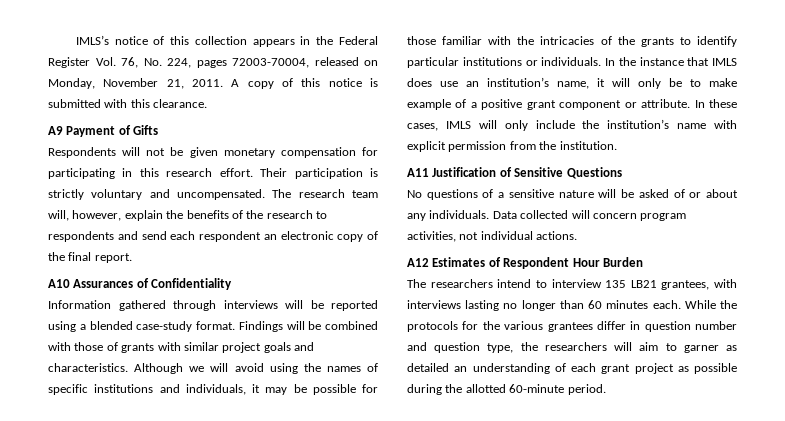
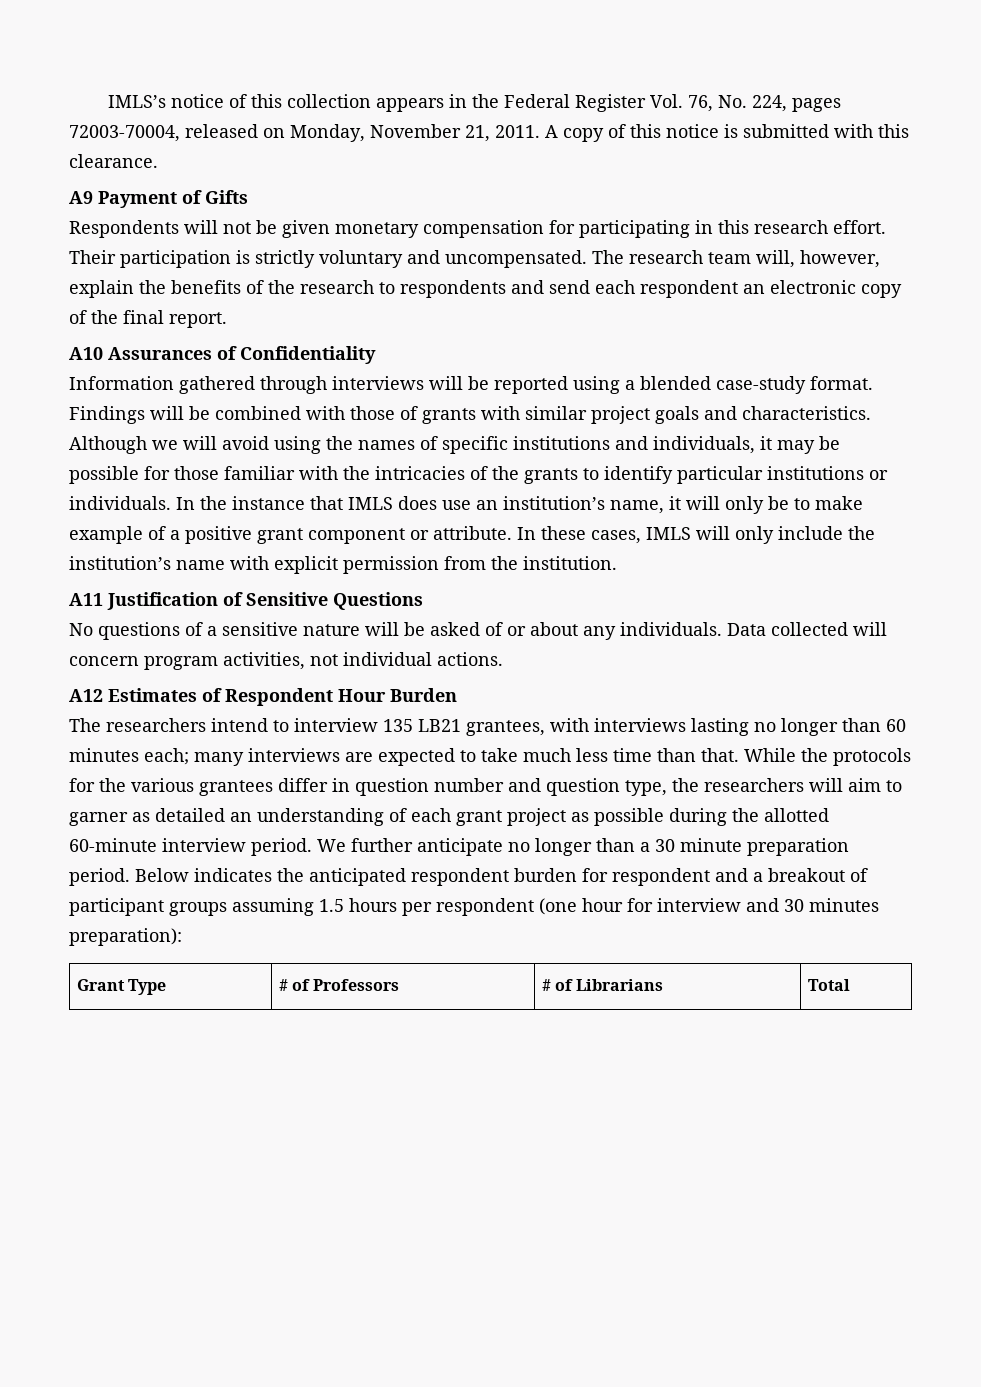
[652,300,681,309] each. -> [144,748,739,766] each; many interviews are expected to take much less time than that.
[567,384,606,395] period. -> [162,838,849,856] [69,868,868,886] [69,898,879,916] [69,928,182,946] [76,979,167,995] [278,979,400,991] [541,979,664,991] [807,979,850,991] interview period. We further anticipate no longer than a 30 minute preparation period. Below indicates the anticipated respondent burden for respondent and a breakout of participant groups assuming 1.5 hours per respondent (one hour for interview and 30 minutes preparation): // Grant Type | # of Professors | # of Librarians | Total

